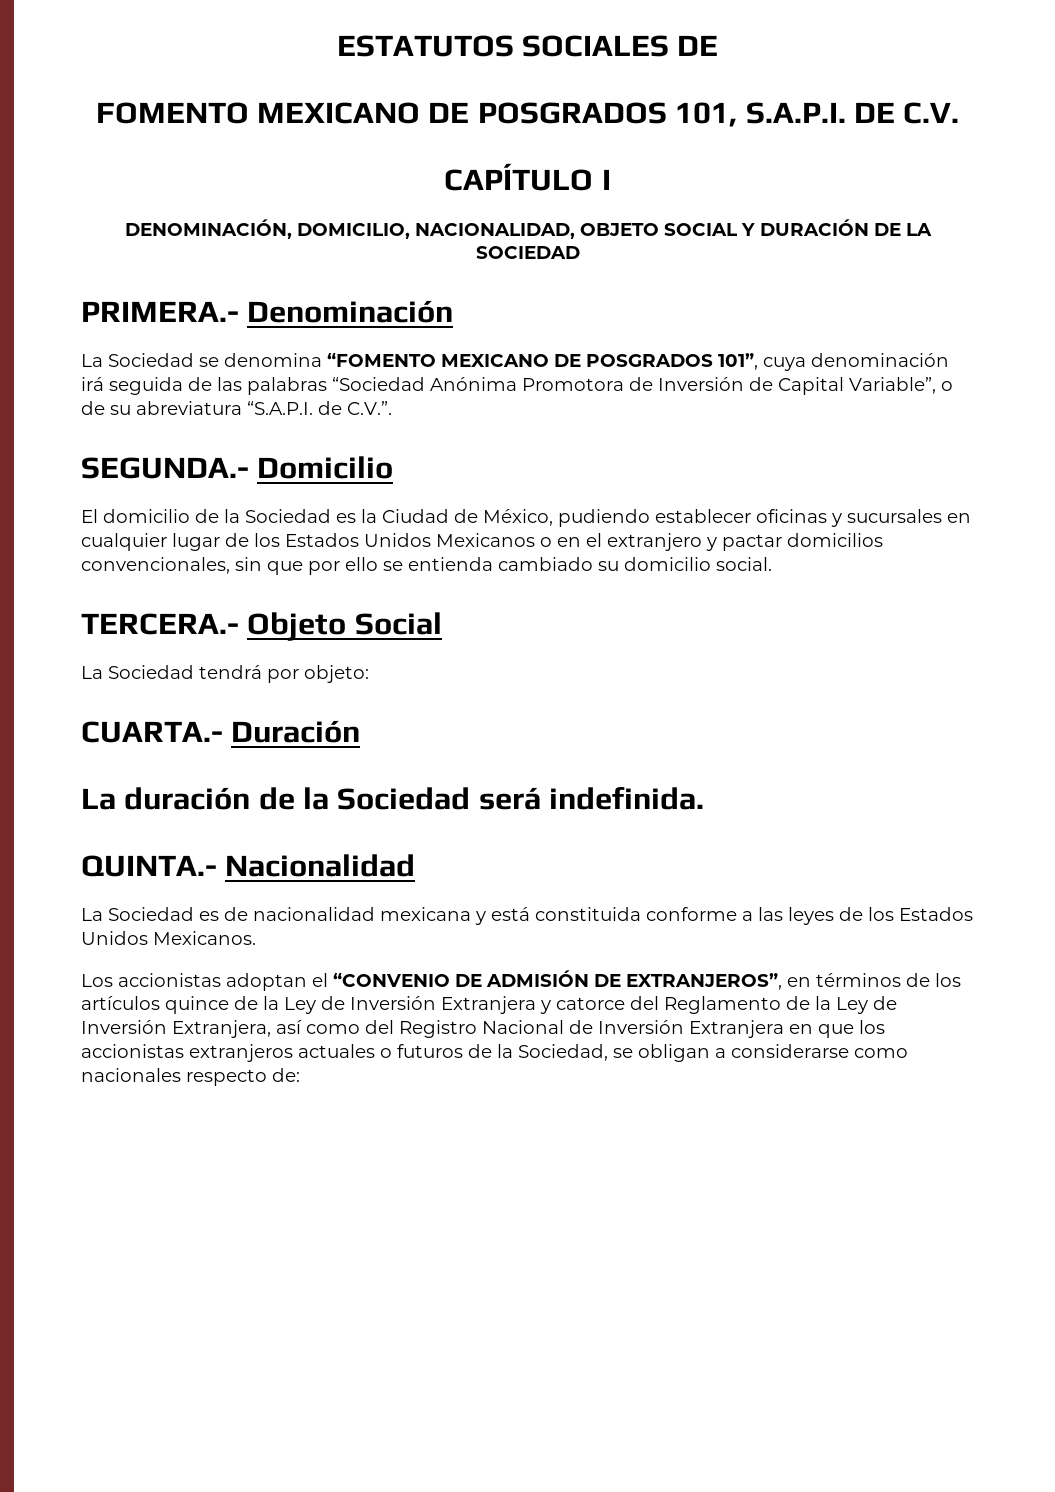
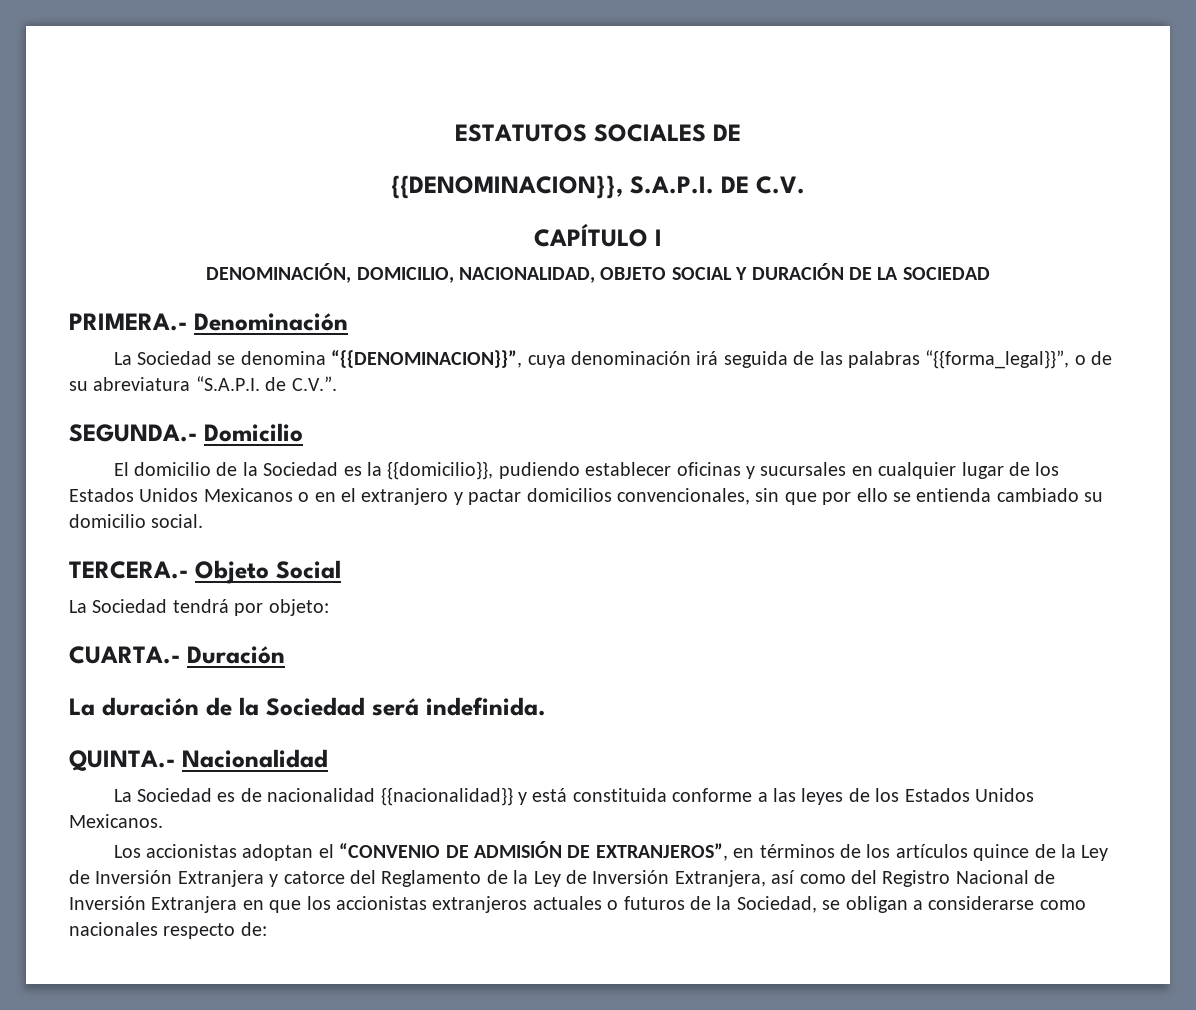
[95,102,738,127] FOMENTO MEXICANO DE POSGRADOS 101, -> [391,175,623,199] {{DENOMINACION}},
[327,353,758,370] “FOMENTO MEXICANO DE POSGRADOS 101”, -> [331,350,523,368] “{{DENOMINACION}}”,
[332,377,936,395] “Sociedad Anónima Promotora de Inversión de Capital Variable”, -> [925,350,1070,369] “{{forma_legal}}”,
[382,509,553,526] Ciudad de México, -> [387,461,494,480] {{domicilio}},
[380,907,471,921] mexicana -> [380,787,513,806] {{nacionalidad}}

